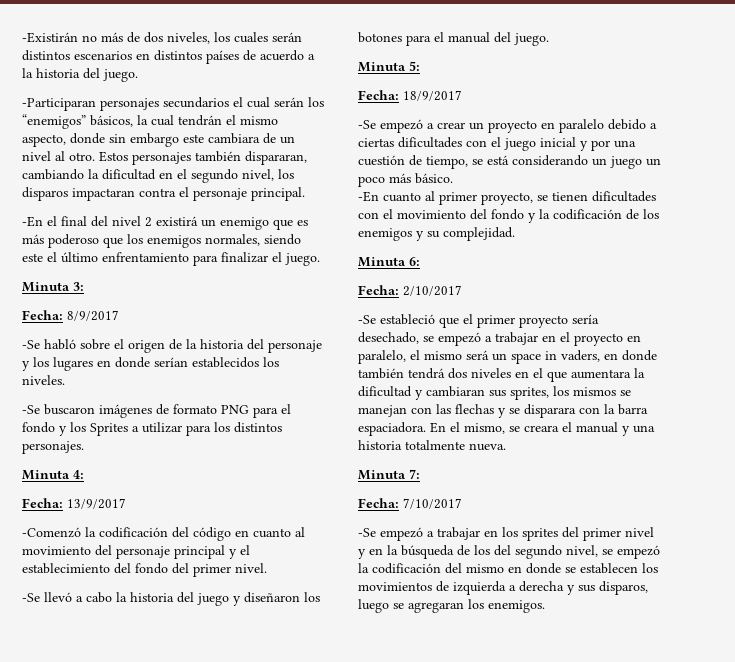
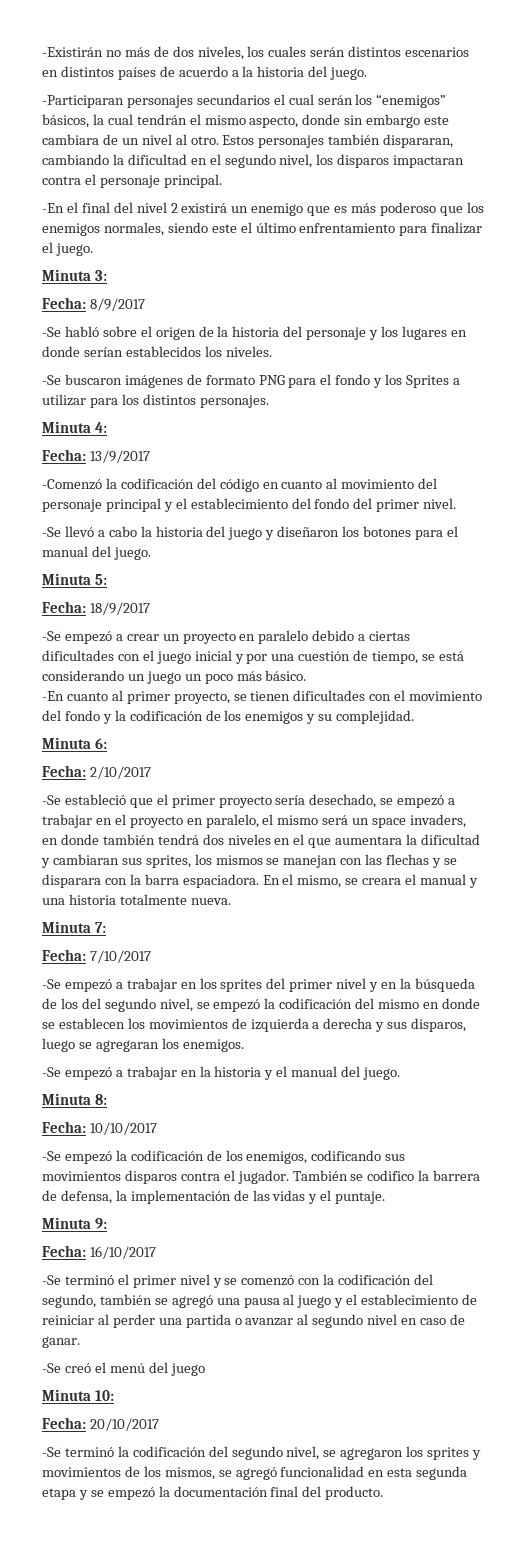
[545,350,600,362] in vaders, -> [410,814,467,828] invaders,
(545, 606) none -> [42,1066,401,1080] [42,1093,107,1105] [42,1121,157,1135] [42,1150,406,1164] [42,1170,481,1184] [42,1190,386,1204] [42,1217,107,1229] [42,1245,156,1259] [42,1274,434,1288] [42,1294,478,1308] [42,1314,465,1328] [42,1336,80,1348] [42,1362,205,1376] [42,1389,114,1401] [42,1417,159,1431] [42,1446,482,1460] [42,1466,468,1480] [42,1486,384,1500] // -Se empezó a trabajar en la historia y el manual del juego. // Minuta 8: // Fecha: 10/10/2017 // -Se empezó la codificación de los enemigos, codificando sus movimientos disparos contra el jugador. También se codifico la barrera de defensa, la implementación de las vidas y el puntaje. // Minuta 9: // Fecha: 16/10/2017 // -Se terminó el primer nivel y se comenzó con la codificación del segundo, también se agregó una pausa al juego y el establecimiento de reiniciar al perder una partida o avanzar al segundo nivel en caso de ganar. // -Se creó el menú del juego // Minuta 10: // Fecha: 20/10/2017 // -Se terminó la codificación del segundo nivel, se agregaron los sprites y movimientos de los mismos, se agregó funcionalidad en esta segunda etapa y se empezó la documentación final del producto.

